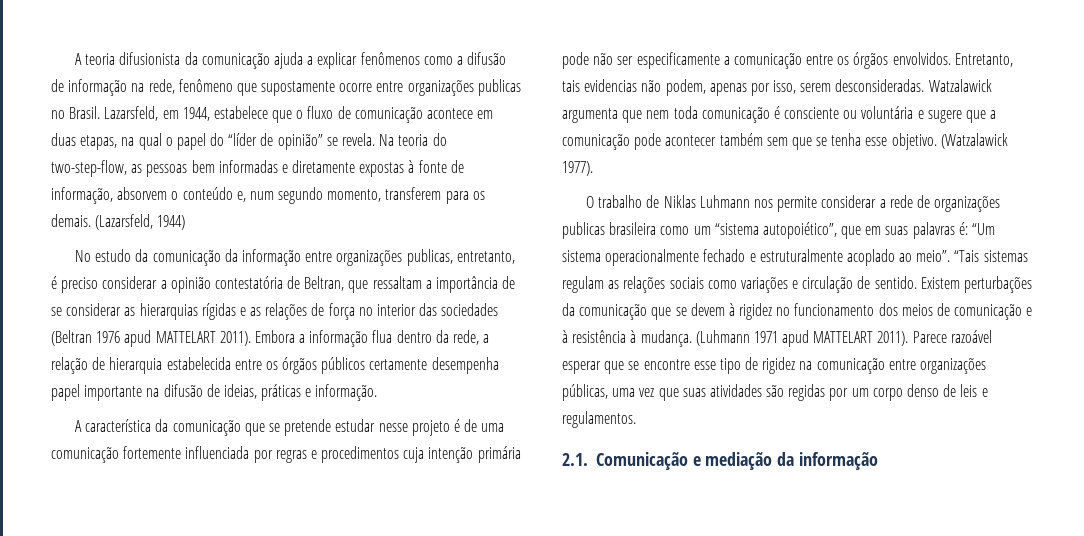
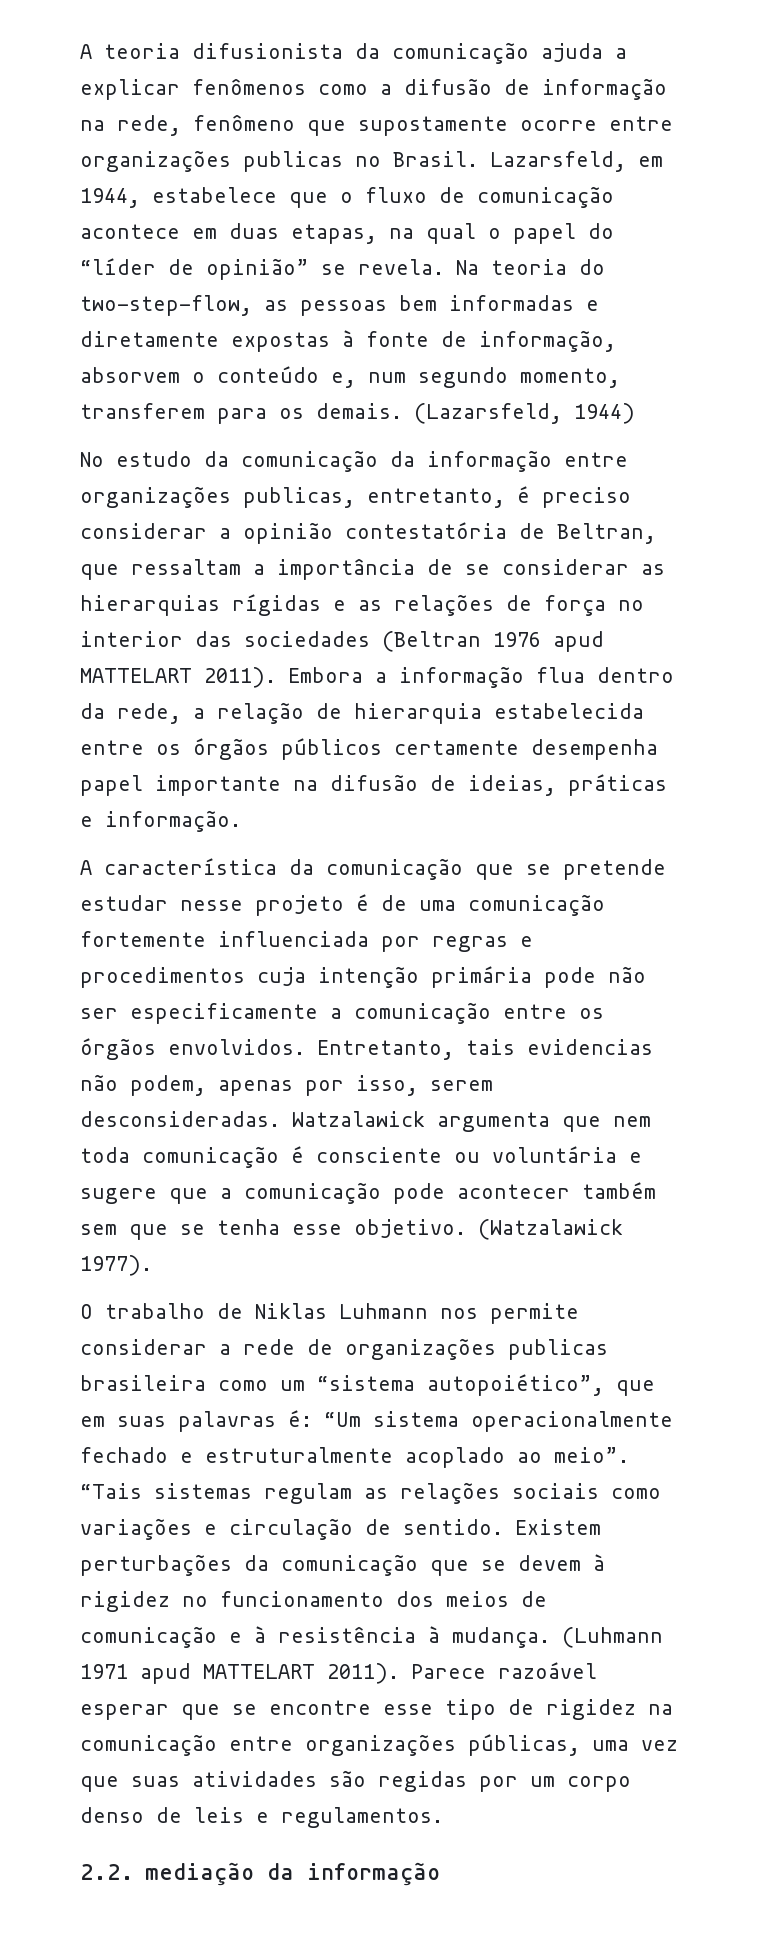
[562,452,701,470] 2.1. Comunicação e -> [80,1864,134,1880] 2.2.

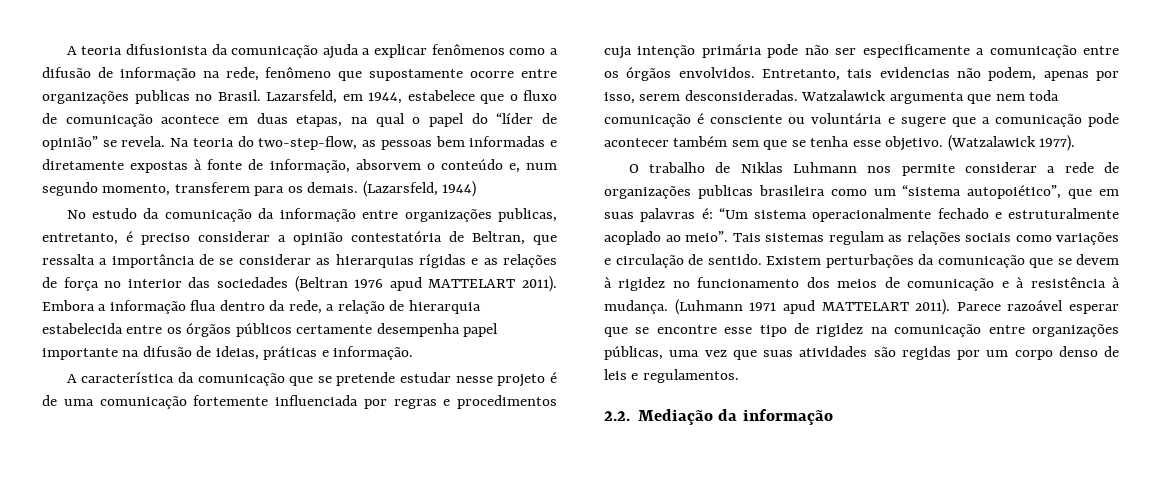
[131,559,241,575] ressaltam -> [42,254,95,265] ressalta
[80,1483,142,1499] “Tais -> [732,233,761,242] Tais
[144,1862,254,1886] mediação -> [638,409,714,425] Mediação

